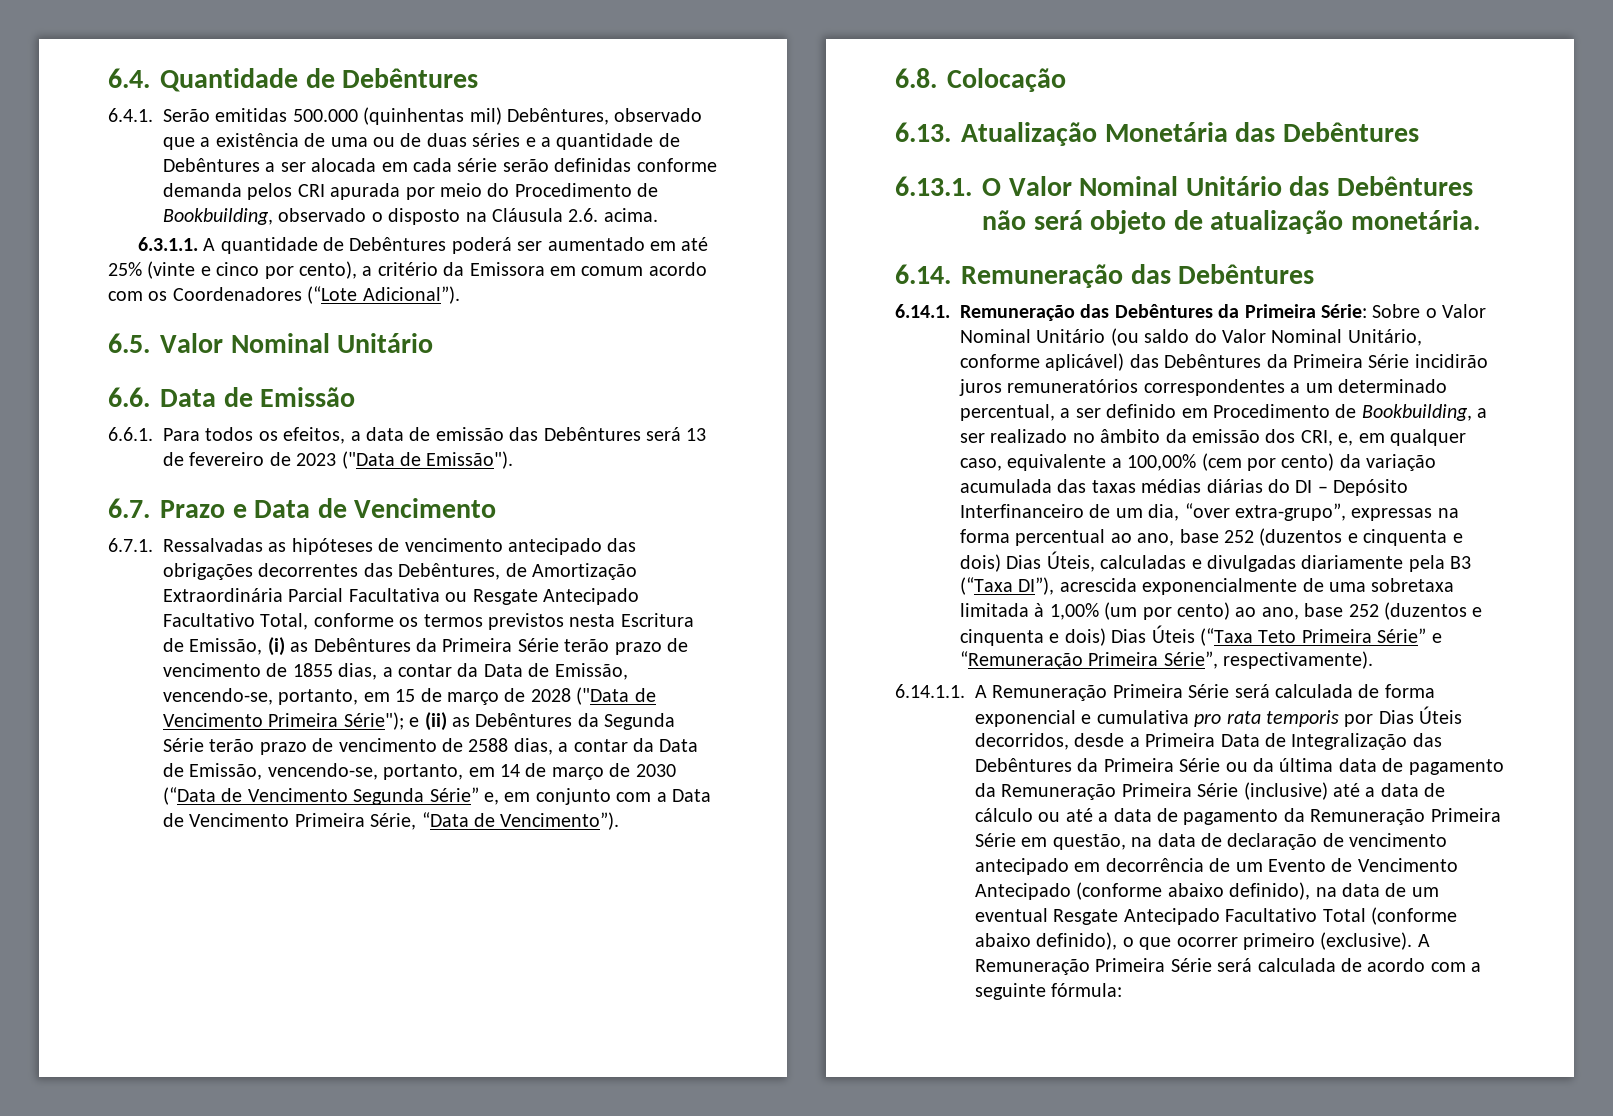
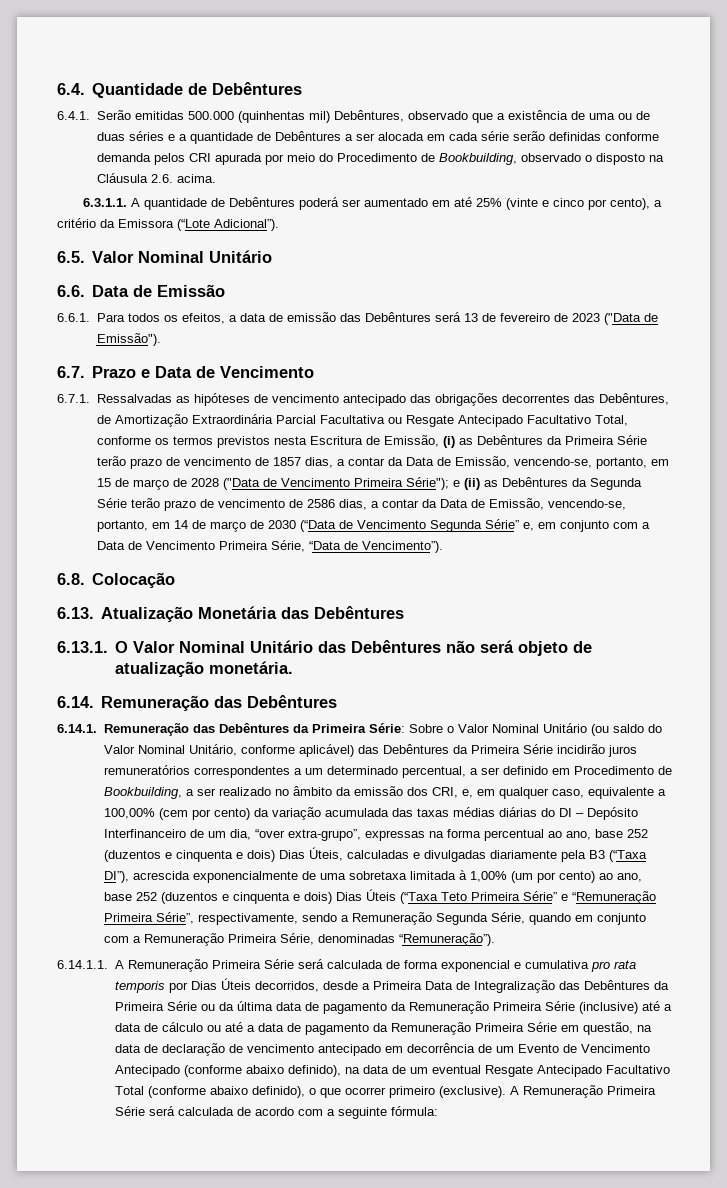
[550,262,707,276] [108,287,302,301] em comum acordo com os Coordenadores -> (174, 223) none
[292,663,333,677] 1855 -> [272,457,301,466] 1857
[468,738,509,752] 2588 -> [306,499,335,508] 2586
[1223,651,1374,669] respectivamente). -> [197,912,646,925] [103,933,495,946] respectivamente, sendo a Remuneração Segunda Série, quando em conjunto com a Remuneração Primeira Série, denominadas “Remuneração”).

